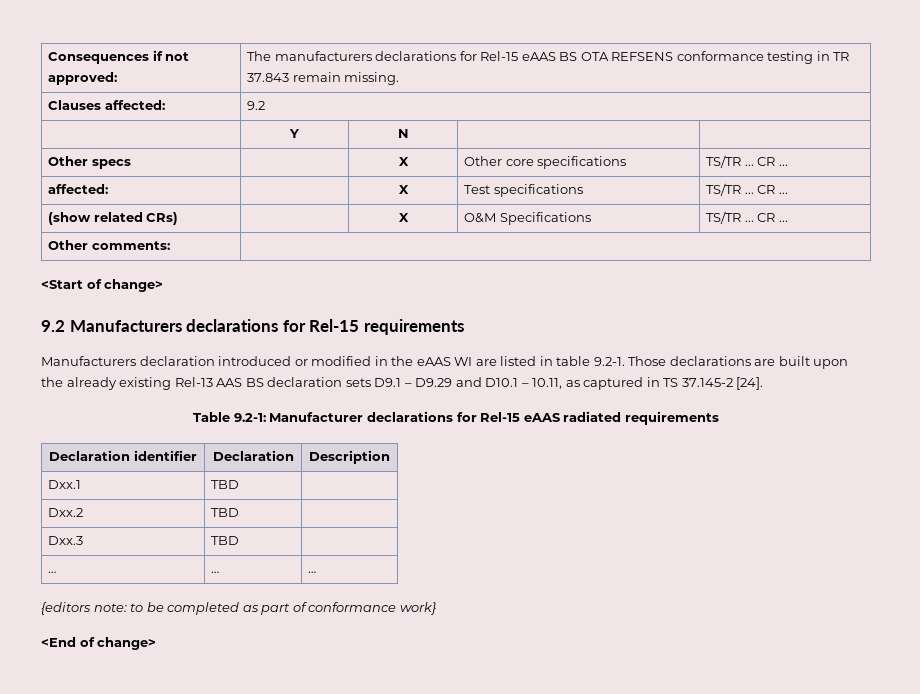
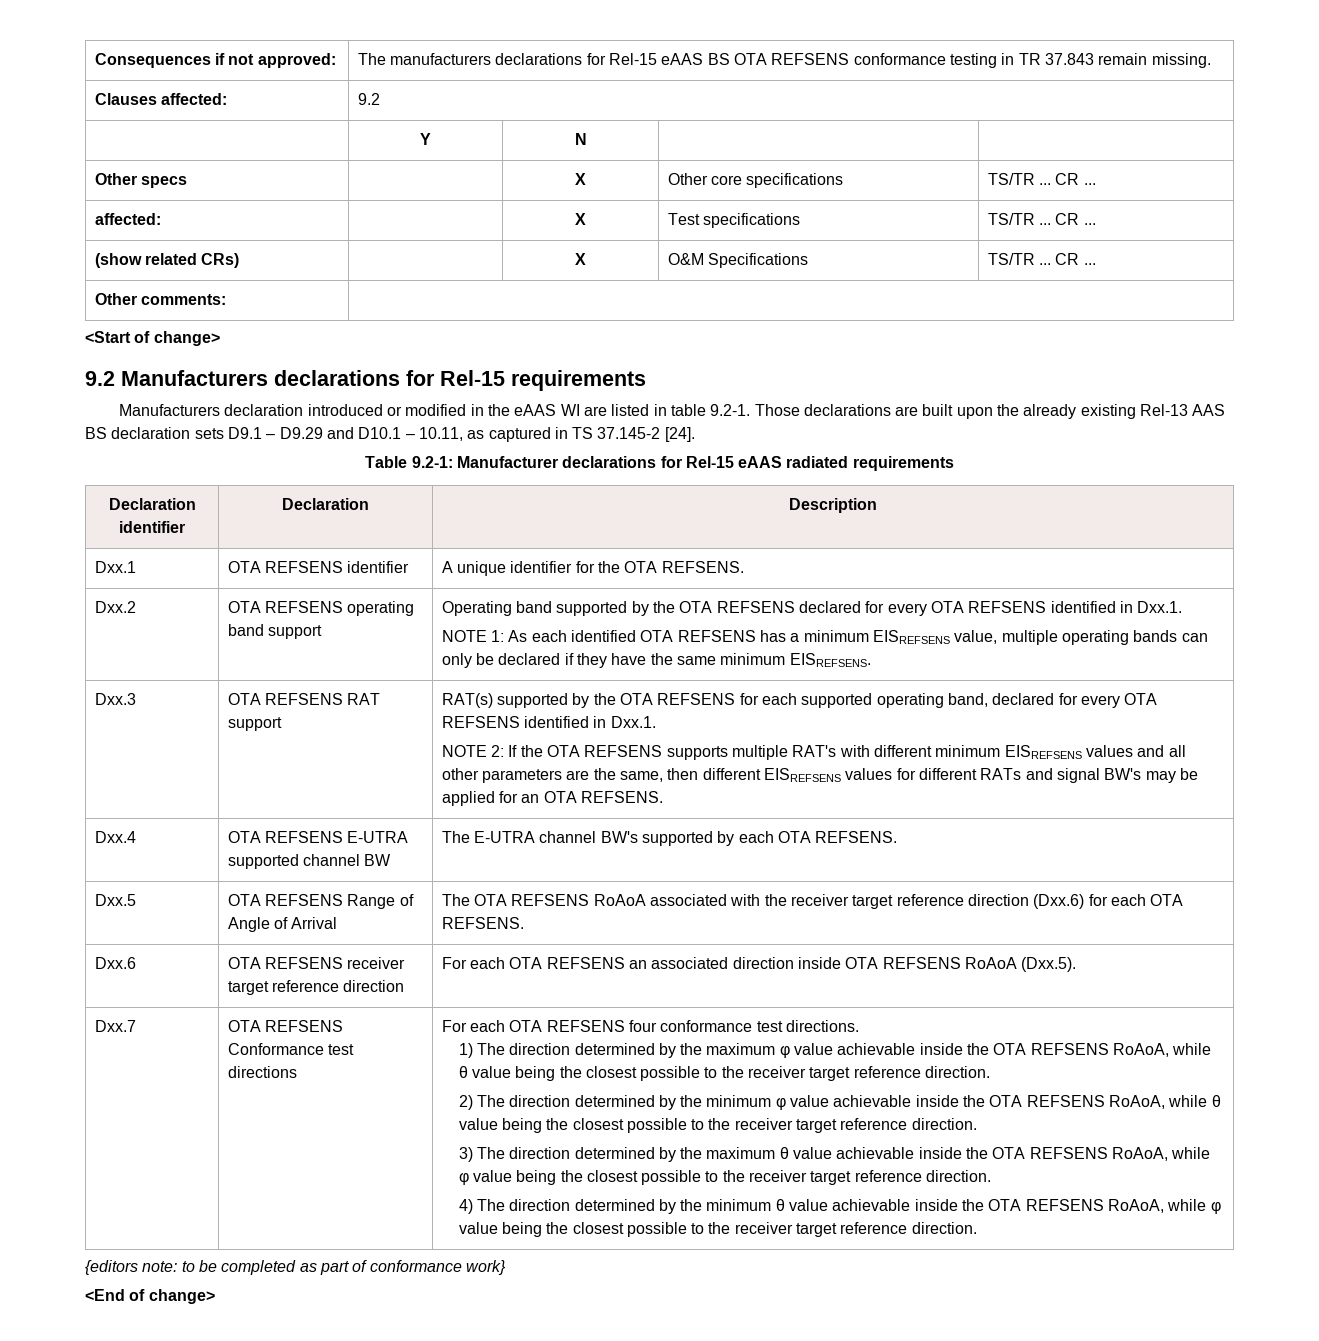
[211,480,240,489] [48,508,84,517] [211,508,240,517] [48,536,84,545] [211,536,240,545] [48,571,57,573] [211,571,220,573] [308,571,317,573] TBD | // Dxx.2 | TBD | // Dxx.3 | TBD | // … | … | … -> [227,561,410,573] [441,561,744,576] [94,601,136,613] [227,601,415,616] [227,624,323,639] [441,601,1183,616] [441,630,1208,645] [441,653,871,668] [94,693,136,705] [227,693,381,705] [227,717,282,731] [441,693,1158,708] [441,716,656,728] [441,745,1186,760] [441,768,1198,783] [441,791,664,806] [94,831,136,843] [227,831,409,843] [227,854,392,869] [441,831,898,846] [94,894,136,906] [227,894,414,909] [227,917,338,932] [441,894,1184,909] [441,917,524,929] [94,957,136,969] [227,957,406,969] [227,980,405,995] [441,957,1077,972] [94,1020,136,1032] [227,1020,344,1032] [227,1043,355,1055] [227,1066,297,1078] [441,1020,859,1032] [458,1043,1212,1058] [458,1066,991,1081] [458,1095,1221,1110] [458,1118,977,1133] [458,1147,1211,1162] [458,1170,992,1185] [458,1199,1221,1214] [458,1222,977,1237] OTA REFSENS identifier | A unique identifier for the OTA REFSENS. // Dxx.2 | OTA REFSENS operating band support | Operating band supported by the OTA REFSENS declared for every OTA REFSENS identified in Dxx.1. // NOTE 1: As each identified OTA REFSENS has a minimum EISREFSENS value, multiple operating bands can only be declared if they have the same minimum EISREFSENS. // Dxx.3 | OTA REFSENS RAT support | RAT(s) supported by the OTA REFSENS for each supported operating band, declared for every OTA REFSENS identified in Dxx.1. // NOTE 2: If the OTA REFSENS supports multiple RAT's with different minimum EISREFSENS values and all other parameters are the same, then different EISREFSENS values for different RATs and signal BW's may be applied for an OTA REFSENS. // Dxx.4 | OTA REFSENS E-UTRA supported channel BW | The E-UTRA channel BW's supported by each OTA REFSENS. // Dxx.5 | OTA REFSENS Range of Angle of Arrival | The OTA REFSENS RoAoA associated with the receiver target reference direction (Dxx.6) for each OTA REFSENS. // Dxx.6 | OTA REFSENS receiver target reference direction | For each OTA REFSENS an associated direction inside OTA REFSENS RoAoA (Dxx.5). // Dxx.7 | OTA REFSENS Conformance test directions | For each OTA REFSENS four conformance test directions. // 1) The direction determined by the maximum φ value achievable inside the OTA REFSENS RoAoA, while θ value being the closest possible to the receiver target reference direction. // 2) The direction determined by the minimum φ value achievable inside the OTA REFSENS RoAoA, while θ value being the closest possible to the receiver target reference direction. // 3) The direction determined by the maximum θ value achievable inside the OTA REFSENS RoAoA, while φ value being the closest possible to the receiver target reference direction. // 4) The direction determined by the minimum θ value achievable inside the OTA REFSENS RoAoA, while φ value being the closest possible to the receiver target reference direction.

